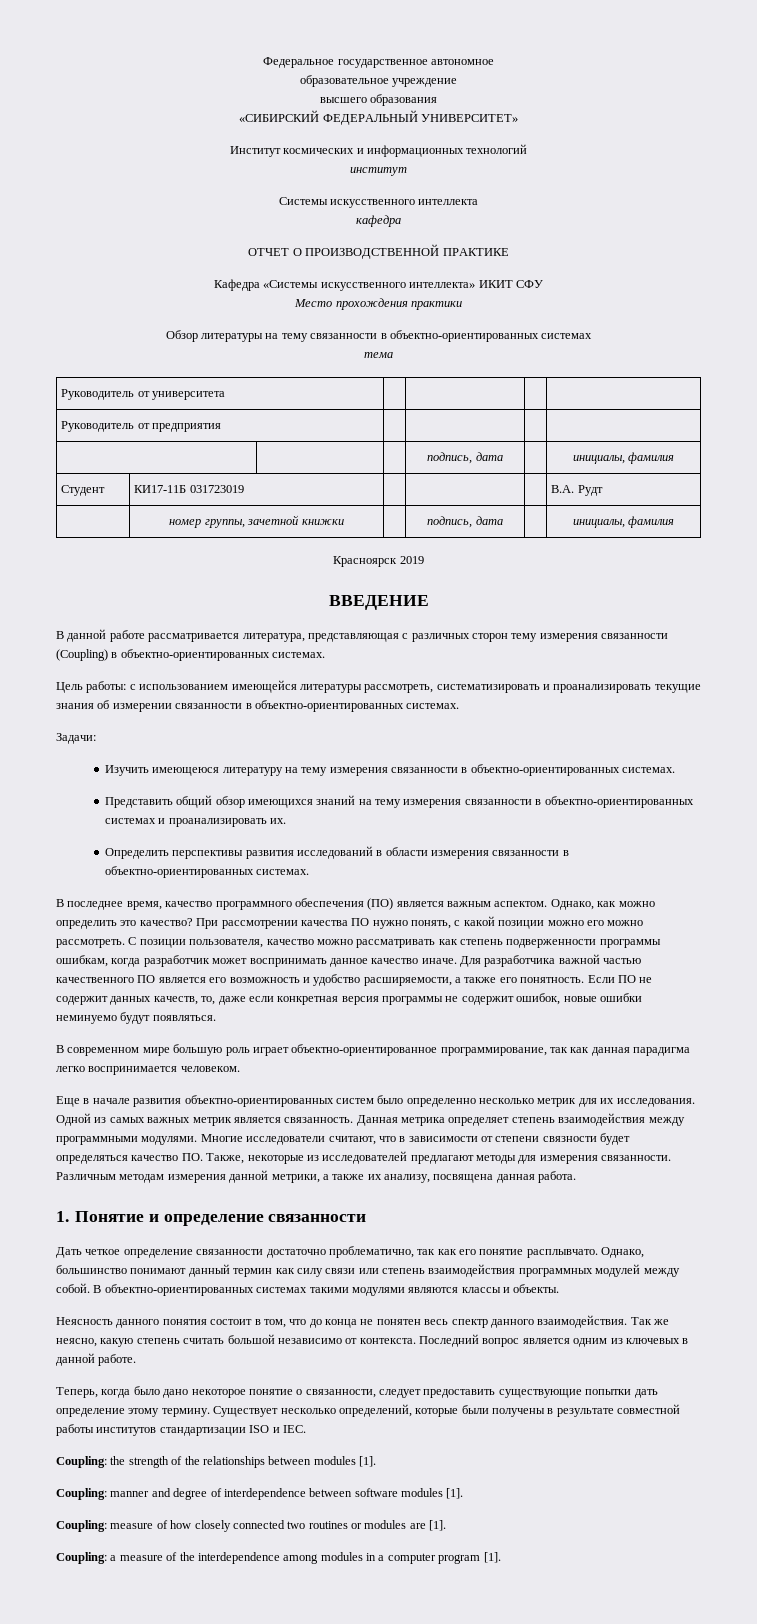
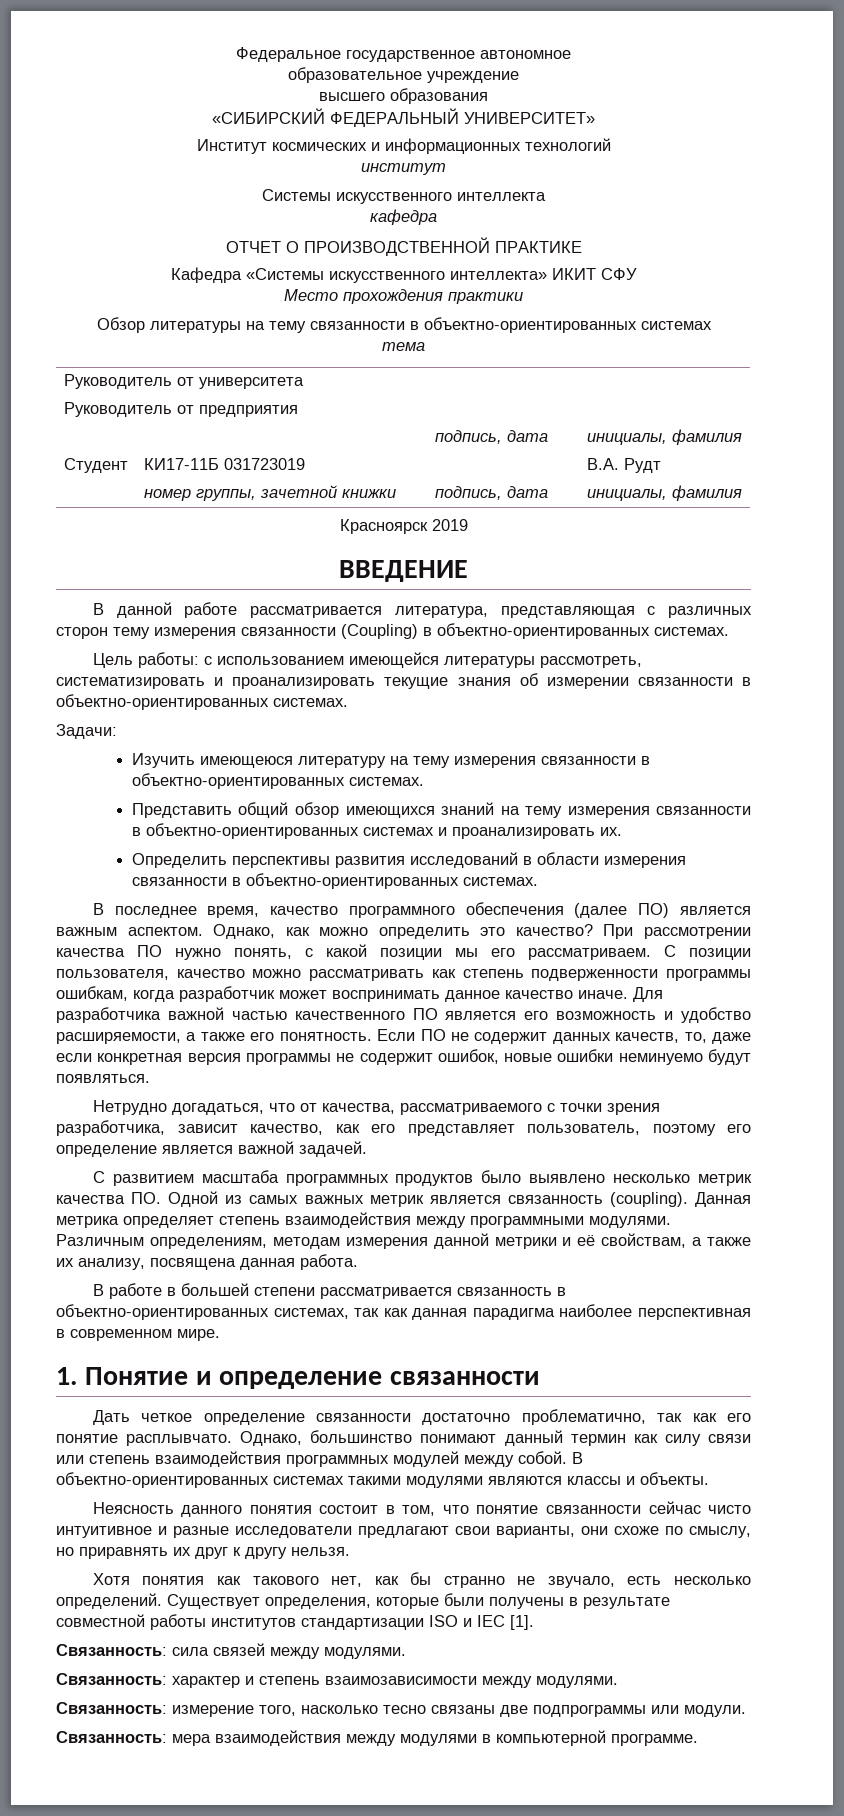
[367,898,394,910] (ПО) -> [574,903,670,918] (далее ПО)
[547,920,644,926] [56,939,125,948] можно его можно рассмотреть. -> [455,948,651,960] мы его рассматриваем.
[56,1044,691,1056] [56,1066,240,1075] [56,1095,695,1107] В современном мире большую роль играет объектно-ориентированное программирование, так как данная парадигма легко воспринимается человеком. // Еще в начале развития объектно-ориентированных систем было определенно несколько метрик для их исследования. -> [92,1100,660,1115] [56,1120,751,1136] [56,1141,367,1157] [92,1170,752,1186] [56,1192,162,1204] Нетрудно догадаться, что от качества, рассматриваемого с точки зрения разработчика, зависит качество, как его представляет пользователь, поэтому его определение является важной задачей. // С развитием масштаба программных продуктов было выявлено несколько метрик качества ПО.
[284,1117,354,1123] связанность. -> [507,1192,688,1207] связанность (coupling).
[200,1133,631,1145] [56,1151,672,1164] [56,1170,320,1183] Многие исследователи считают, что в зависимости от степени связности будет определяться качество ПО. Также, некоторые из исследователей предлагают методы для измерения связанности. Различным методам измерения данной метрики, -> [56,1233,687,1249] Различным определениям, методам измерения данной метрики и её свойствам,
(577, 1177) none -> [92,1283,566,1299] [56,1304,751,1320] [56,1329,220,1341] // В работе в большей степени рассматривается связанность в объектно-ориентированных системах, так как данная парадигма наиболее перспективная в современном мире.
[309,1315,669,1328] [56,1334,689,1347] [56,1353,137,1366] [56,1386,658,1398] [56,1404,412,1417] до конца не понятен весь спектр данного взаимодействия. Так же неясно, какую степень считать большой независимо от контекста. Последний вопрос является одним из ключевых в данной работе. // Теперь, когда было дано некоторое понятие о связанности, следует предоставить существующие попытки дать определение этому термину. Существует несколько определений, -> [476,1501,751,1514] [56,1526,751,1538] [56,1547,350,1559] [92,1572,752,1588] [56,1593,371,1609] понятие связанности сейчас чисто интуитивное и разные исследователи предлагают свои варианты, они схоже по смыслу, но приравнять их друг к другу нельзя. // Хотя понятия как такового нет, как бы странно не звучало, есть несколько определений. Существует определения,
[282,1425,306,1433] [56,1456,376,1468] [56,1488,464,1500] [56,1520,447,1532] [56,1552,501,1564] IEC. // Coupling: the strength of the relationships between modules [1]. // Coupling: manner and degree of interdependence between software modules [1]. // Coupling: measure of how closely connected two routines or modules are [1]. // Coupling: a measure of the interdependence among modules in a computer program [1]. -> [477,1615,534,1630] [56,1643,406,1659] [56,1673,618,1688] [56,1702,746,1717] [56,1730,698,1746] IEC [1]. // Связанность: сила связей между модулями. // Связанность: характер и степень взаимозависимости между модулями. // Связанность: измерение того, насколько тесно связаны две подпрограммы или модули. // Связанность: мера взаимодействия между модулями в компьютерной программе.

